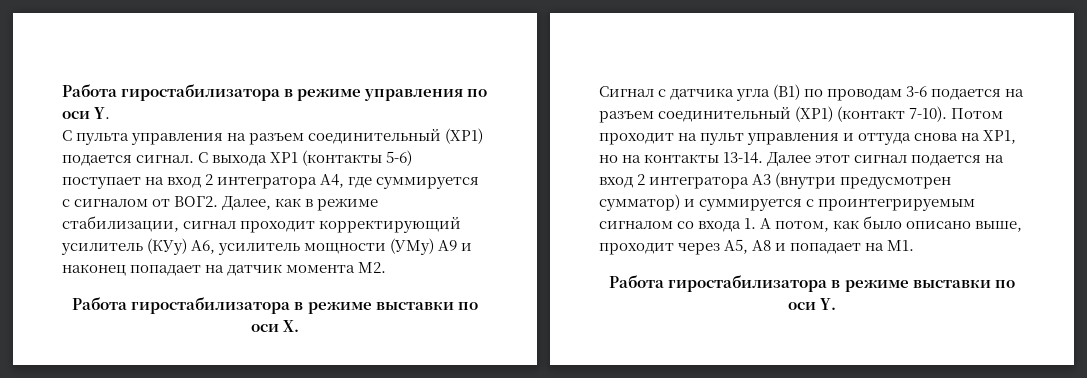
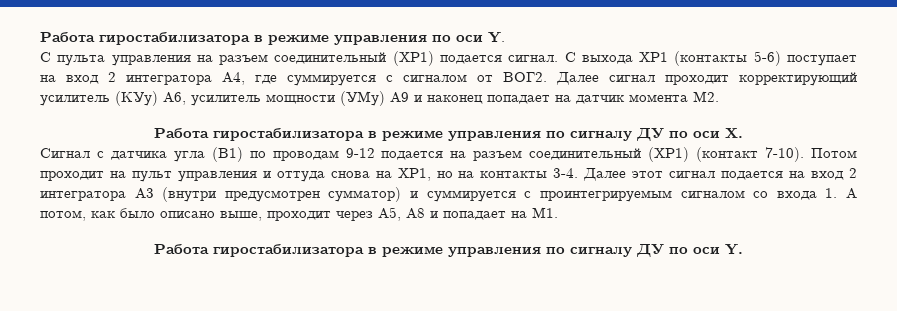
[222,196,379,211] [62,216,179,232] Далее, как в режиме стабилизации, -> [556,72,599,85] Далее
[375,302,454,310] выставки -> [448,128,664,141] управления по сигналу ДУ
[906,86,928,97] 3-6 -> [345,148,375,158] 9-12
[723,152,764,164] 13-14. -> [553,168,579,178] 3-4.
[912,280,991,288] выставки -> [448,244,664,257] управления по сигналу ДУ

